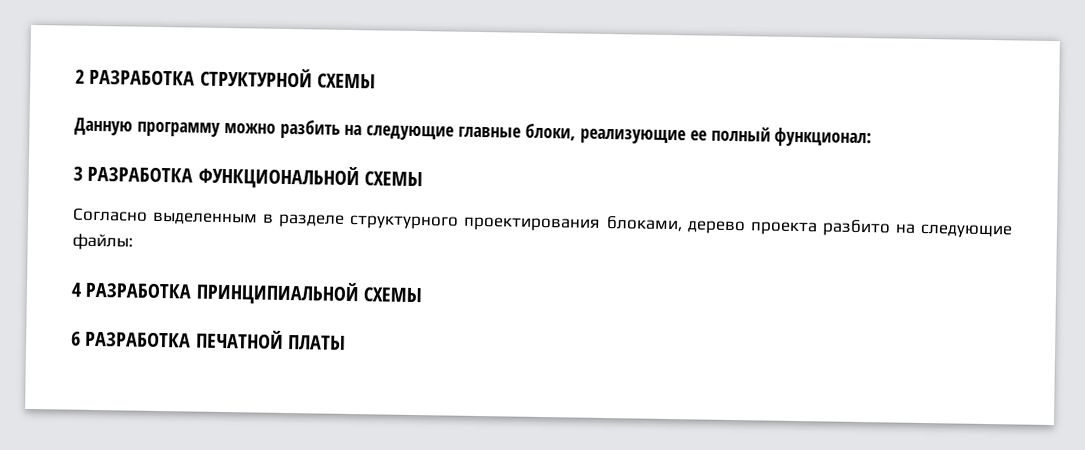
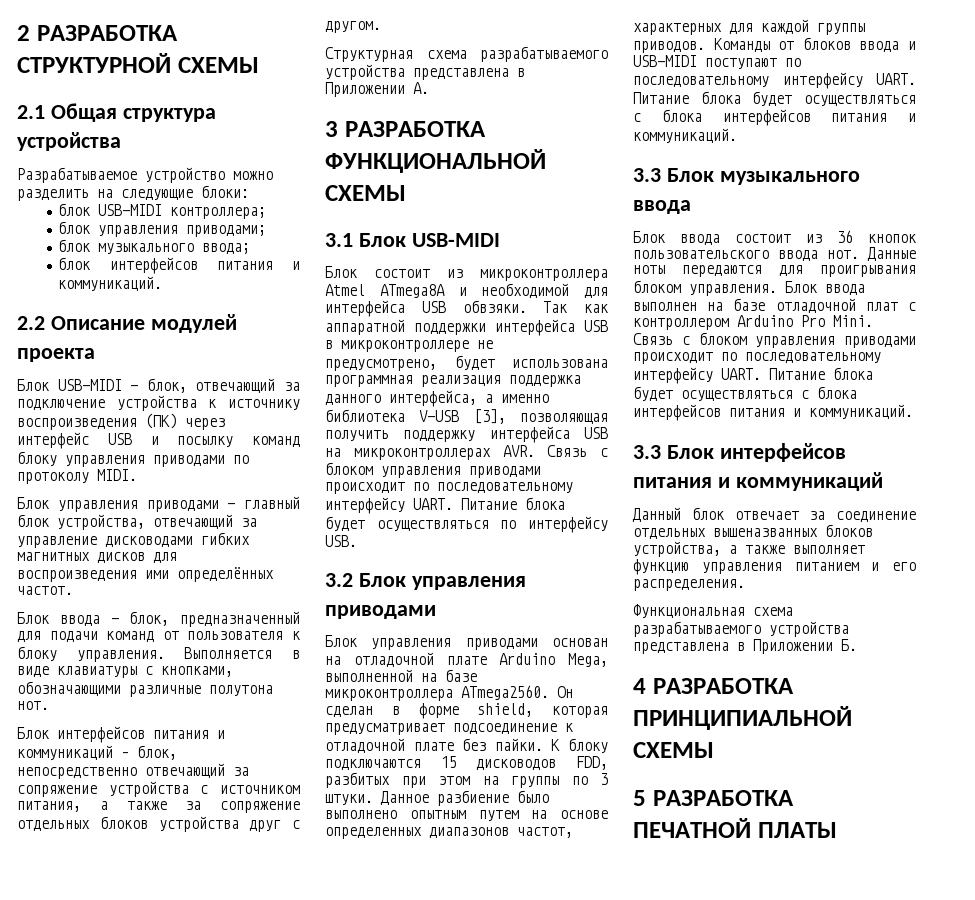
[74,117,873,148] [73,164,423,190] [73,207,1014,239] [72,233,133,251] Данную программу можно разбить на следующие главные блоки, реализующие ее полный функционал: // 3 РАЗРАБОТКА ФУНКЦИОНАЛЬНОЙ СХЕМЫ // Согласно выделенным в разделе структурного проектирования блоками, дерево проекта разбито на следующие файлы: -> [17,103,216,122] [17,132,121,151] [17,167,273,183] [17,185,249,201] [58,203,267,219] [58,221,267,237] [58,239,251,255] [58,257,300,274] [58,276,163,292] [17,314,237,333] [17,348,95,362] [17,378,300,393] [17,395,300,411] [17,413,225,430] [17,432,300,449] [17,451,249,467] [17,469,137,484] [17,496,300,512] [17,514,257,530] [17,532,250,548] [17,552,177,563] [17,567,274,582] [17,586,73,595] [17,611,300,627] [17,631,300,642] [17,646,300,662] [17,666,233,678] [17,681,273,697] [17,701,49,710] [17,726,225,743] [17,745,177,761] [17,763,249,779] [17,781,300,797] [17,801,300,813] [17,816,300,832] [325,21,381,33] [325,46,608,62] [325,64,525,80] [325,82,429,97] [325,121,486,137] [325,149,546,173] [325,185,406,201] [325,233,500,247] [325,266,608,281] [325,283,608,298] [325,300,608,317] [325,319,608,336] [325,340,493,352] [325,355,608,371] [325,375,581,387] [325,390,549,407] [325,409,608,424] [325,426,608,443] [325,445,608,460] [325,462,541,478] [325,482,573,494] [325,497,565,514] [325,516,608,533] [325,535,357,547] [325,573,526,590] [325,605,436,619] [325,635,608,650] [325,652,608,667] [325,669,477,682] [325,685,573,701] [325,703,608,719] [325,723,573,735] [325,738,608,754] [325,756,608,770] [325,772,608,788] [325,790,549,806] [325,810,608,822] [325,827,573,839] [633,19,865,35] [633,37,916,53] [633,55,801,70] [633,72,916,89] [633,91,916,107] [633,109,916,126] [633,128,737,144] [633,168,860,185] [633,200,691,214] [633,230,916,245] [633,247,916,261] [633,265,916,277] [633,280,865,296] [633,298,916,313] [633,315,873,330] [633,332,916,348] [633,352,881,364] [633,367,873,384] [633,386,857,402] [633,404,913,421] [633,443,846,462] [633,472,883,491] [632,507,916,522] [633,524,873,539] [633,541,865,557] [633,559,916,575] [633,579,745,591] [633,604,793,619] [633,621,849,637] [633,639,857,654] 2.1 Общая структура устройства // Разрабатываемое устройство можно разделить на следующие блоки: // блок USB-MIDI контроллера; // блок управления приводами; // блок музыкального ввода; // блок интерфейсов питания и коммуникаций. // 2.2 Описание модулей проекта // Блок USB-MIDI — блок, отвечающий за подключение устройства к источнику воспроизведения (ПК) через интерфейс USB и посылку команд блоку управления приводами по протоколу MIDI. // Блок управления приводами — главный блок устройства, отвечающий за управление дисководами гибких магнитных дисков для воспроизведения ими определённых частот. // Блок ввода — блок, предназначенный для подачи команд от пользователя к блоку управления. Выполняется в виде клавиатуры с кнопками, обозначающими различные полутона нот. // Блок интерфейсов питания и коммуникаций – блок, непосредственно отвечающий за сопряжение устройства с источником питания, а также за сопряжение отдельных блоков устройства друг с другом. // Структурная схема разрабатываемого устройства представлена в Приложении А. // 3 РАЗРАБОТКА ФУНКЦИОНАЛЬНОЙ СХЕМЫ // 3.1 Блок USB-MIDI // Блок состоит из микроконтроллера Atmel ATmega8A и необходимой для интерфейса USB обвзяки. Так как аппаратной поддержки интерфейса USB в микроконтроллере не предусмотрено, будет использована программная реализация поддержка данного интерфейса, а именно библиотека V-USB [3], позволяющая получить поддержку интерфейса USB на микроконтроллерах AVR. Связь с блоком управления приводами происходит по последовательному интерфейсу UART. Питание блока будет осуществляться по интерфейсу USB. // 3.2 Блок управления приводами // Блок управления приводами основан на отладочной плате Arduino Mega, выполненной на базе микроконтроллера ATmega2560. Он сделан в форме shield, которая предусматривает подсоединение к отладочной плате без пайки. К блоку подключаются 15 дисководов FDD, разбитых при этом на группы по 3 штуки. Данное разбиение было выполнено опытным путем на основе определенных диапазонов частот, характерных для каждой группы приводов. Команды от блоков ввода и USB-MIDI поступают по последовательному интерфейсу UART. Питание блока будет осуществляться с блока интерфейсов питания и коммуникаций. // 3.3 Блок музыкального ввода // Блок ввода состоит из 36 кнопок пользовательского ввода нот. Данные ноты передаются для проигрывания блоком управления. Блок ввода выполнен на базе отладочной плат с контроллером Arduino Pro Mini. Связь с блоком управления приводами происходит по последовательному интерфейсу UART. Питание блока будет осуществляться с блока интерфейсов питания и коммуникаций. // 3.3 Блок интерфейсов питания и коммуникаций // Данный блок отвечает за соединение отдельных вышеназванных блоков устройства, а также выполняет функцию управления питанием и его распределения. // Функциональная схема разрабатываемого устройства представлена в Приложении Б.
[71,331,81,346] 6 -> [633,790,646,806] 5

